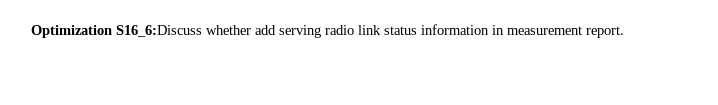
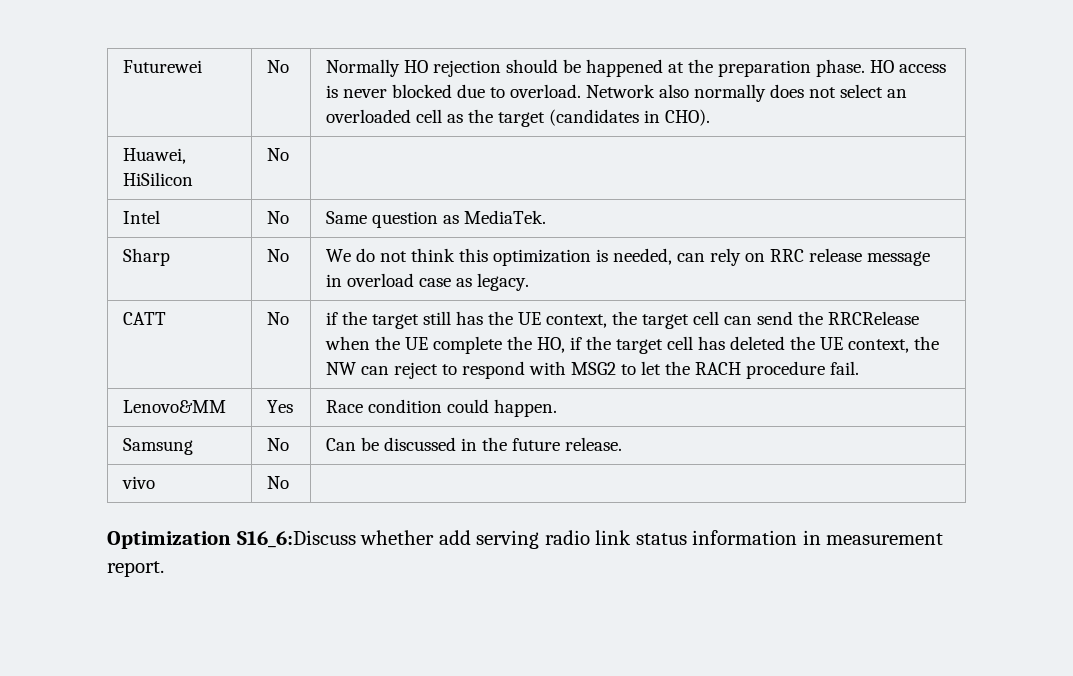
(31, 31) none -> [122,60,202,73] [266,60,289,73] [325,59,946,77] [325,84,907,102] [325,109,710,127] [122,148,186,164] [122,172,193,186] [266,148,289,161] [122,210,160,224] [266,211,289,224] [325,210,546,228] [122,248,170,266] [266,249,289,262] [325,248,930,266] [325,273,529,291] [122,312,166,325] [266,312,289,325] [325,311,919,329] [324,336,939,354] [325,361,859,379] [122,400,226,413] [266,400,293,413] [325,399,557,417] [122,438,193,455] [266,438,289,451] [325,437,622,451] [121,476,155,489] [266,476,289,489] Futurewei | No | Normally HO rejection should be happened at the preparation phase. HO access is never blocked due to overload. Network also normally does not select an overloaded cell as the target (candidates in CHO). // Huawei, HiSilicon | No | // Intel | No | Same question as MediaTek. // Sharp | No | We do not think this optimization is needed, can rely on RRC release message in overload case as legacy. // CATT | No | if the target still has the UE context, the target cell can send the RRCRelease when the UE complete the HO, if the target cell has deleted the UE context, the NW can reject to respond with MSG2 to let the RACH procedure fail. // Lenovo&MM | Yes | Race condition could happen. // Samsung | No | Can be discussed in the future release. // vivo | No | //

